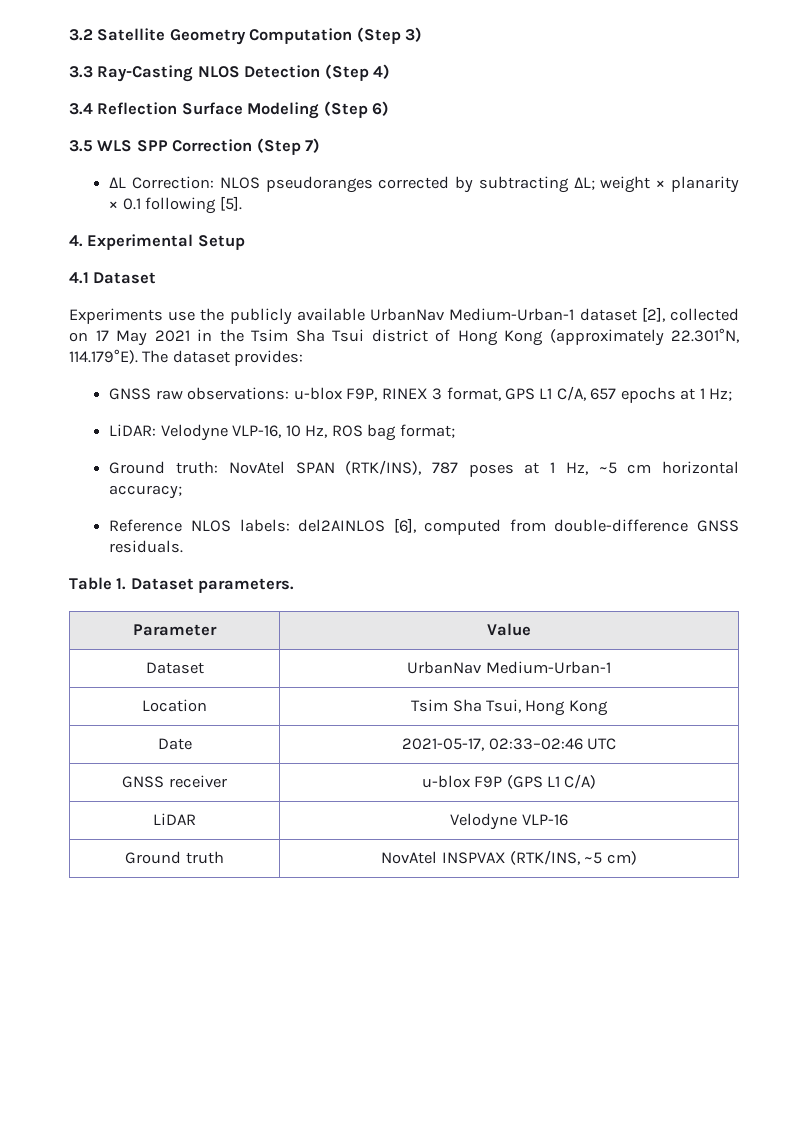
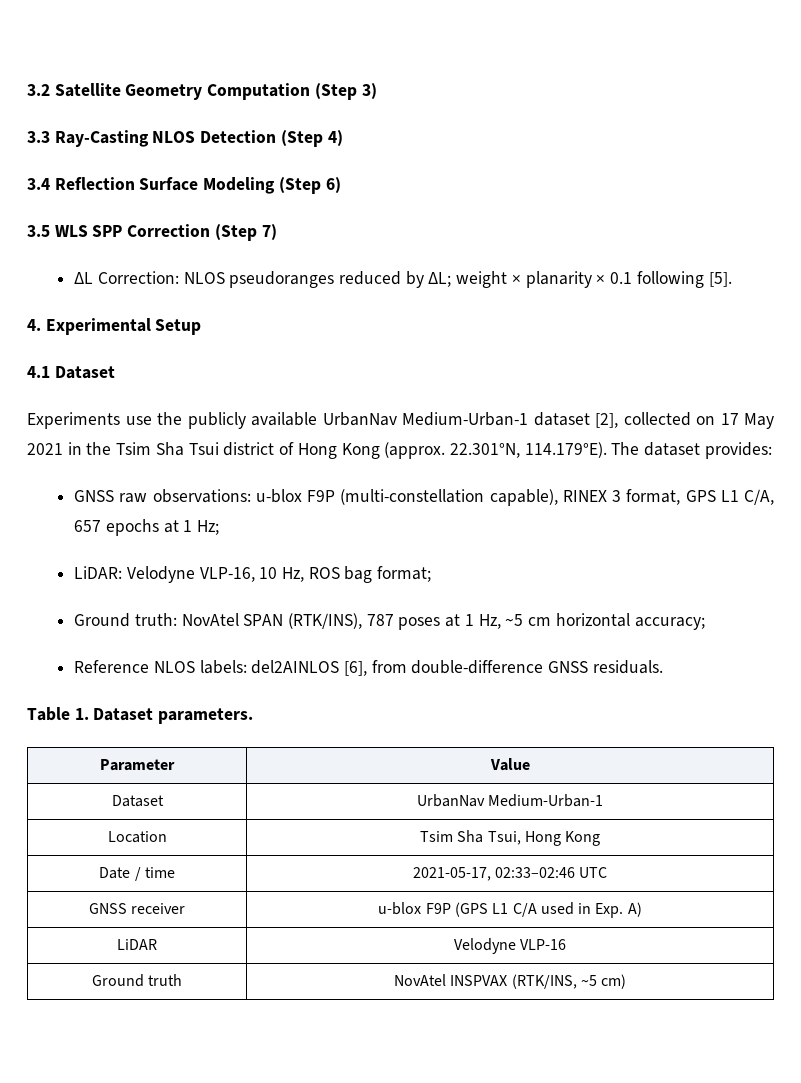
[378,176,569,193] corrected by subtracting -> [339,271,424,288] reduced by
[549,329,664,346] (approximately -> [384,442,446,459] (approx.
[346,388,378,401] F9P, -> [307,489,558,506] F9P (multi-constellation capable),
[424,519,502,535] computed -> (368, 668) none
(192, 744) none -> [134,867,175,881] / time
[564,774,597,789] C/A) -> [512,902,642,918] C/A used in Exp. A)

